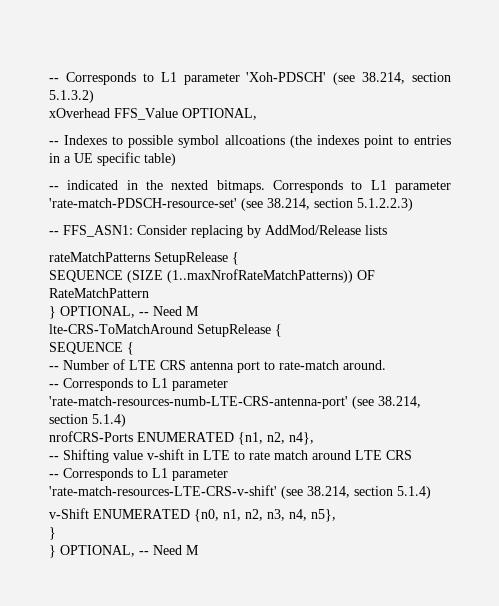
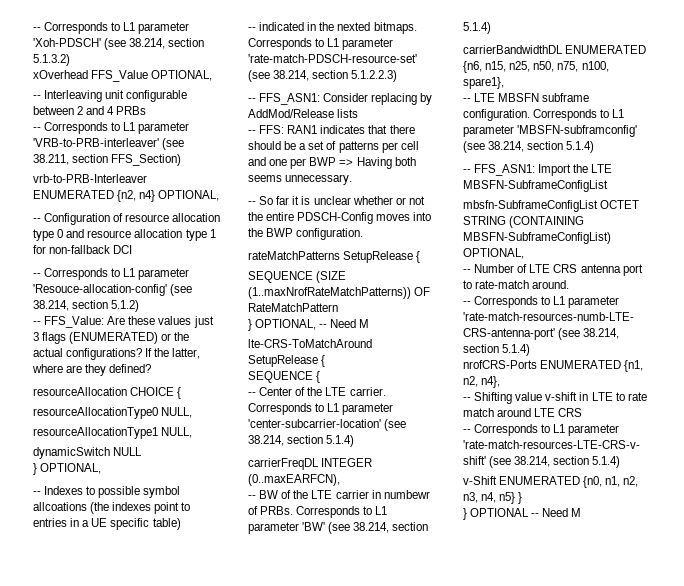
(257, 114) none -> [33,90,188,102] [33,106,147,115] [33,122,190,134] [33,138,185,150] [33,154,182,166] [33,174,147,183] [33,190,220,202] [33,213,221,225] [33,229,216,241] [33,245,133,254] [33,268,190,280] [33,284,193,296] [33,300,140,312] [33,316,214,328] [33,332,190,344] [33,348,201,360] [32,364,152,376] [33,387,182,399] [33,407,193,419] [33,427,193,439] [33,447,143,459] [33,463,102,475] // -- Interleaving unit configurable between 2 and 4 PRBs // -- Corresponds to L1 parameter 'VRB-to-PRB-interleaver' (see 38.211, section FFS_Section) // vrb-to-PRB-Interleaver ENUMERATED {n2, n4} OPTIONAL, // -- Configuration of resource allocation type 0 and resource allocation type 1 for non-fallback DCI // -- Corresponds to L1 parameter 'Resouce-allocation-config' (see 38.214, section 5.1.2) // -- FFS_Value: Are these values just 3 flags (ENUMERATED) or the actual configurations? If the latter, where are they defined? // resourceAllocation CHOICE { // resourceAllocationType0 NULL, // resourceAllocationType1 NULL, // dynamicSwitch NULL // } OPTIONAL,
(387, 230) none -> [248,125,415,134] [248,141,419,153] [248,157,416,169] [248,174,353,185] [248,196,425,205] [248,212,432,224] [248,228,364,240] // -- FFS: RAN1 indicates that there should be a set of patterns per cell and one per BWP => Having both seems unnecessary. // -- So far it is unclear whether or not the entire PDSCH-Config moves into the BWP configuration.
(134, 348) none -> [248,387,386,396] [248,403,394,415] [248,419,407,431] [248,435,355,447] [248,458,373,470] [248,474,340,486] [248,490,430,499] [248,506,388,518] [248,522,429,534] [463,22,491,34] [463,45,647,54] [463,61,609,73] [463,77,504,89] [463,93,590,102] [463,109,625,121] [463,125,638,137] [463,141,595,153] [463,164,613,176] [463,180,608,192] [463,200,640,212] [463,216,585,228] [463,232,611,244] [463,248,524,259] // -- Center of the LTE carrier. Corresponds to L1 parameter 'center-subcarrier-location' (see 38.214, section 5.1.4) // carrierFreqDL INTEGER (0..maxEARFCN), // -- BW of the LTE carrier in numbewr of PRBs. Corresponds to L1 parameter 'BW' (see 38.214, section 5.1.4) // carrierBandwidthDL ENUMERATED {n6, n15, n25, n50, n75, n100, spare1}, // -- LTE MBSFN subframe configuration. Corresponds to L1 parameter 'MBSFN-subframconfig' (see 38.214, section 5.1.4) // -- FFS_ASN1: Import the LTE MBSFN-SubframeConfigList // mbsfn-SubframeConfigList OCTET STRING (CONTAINING MBSFN-SubframeConfigList) OPTIONAL,
[311,509,336,522] n5}, // -> [499,492,516,504] n5}
[60,545,135,557] OPTIONAL, -> [470,508,530,517] OPTIONAL

